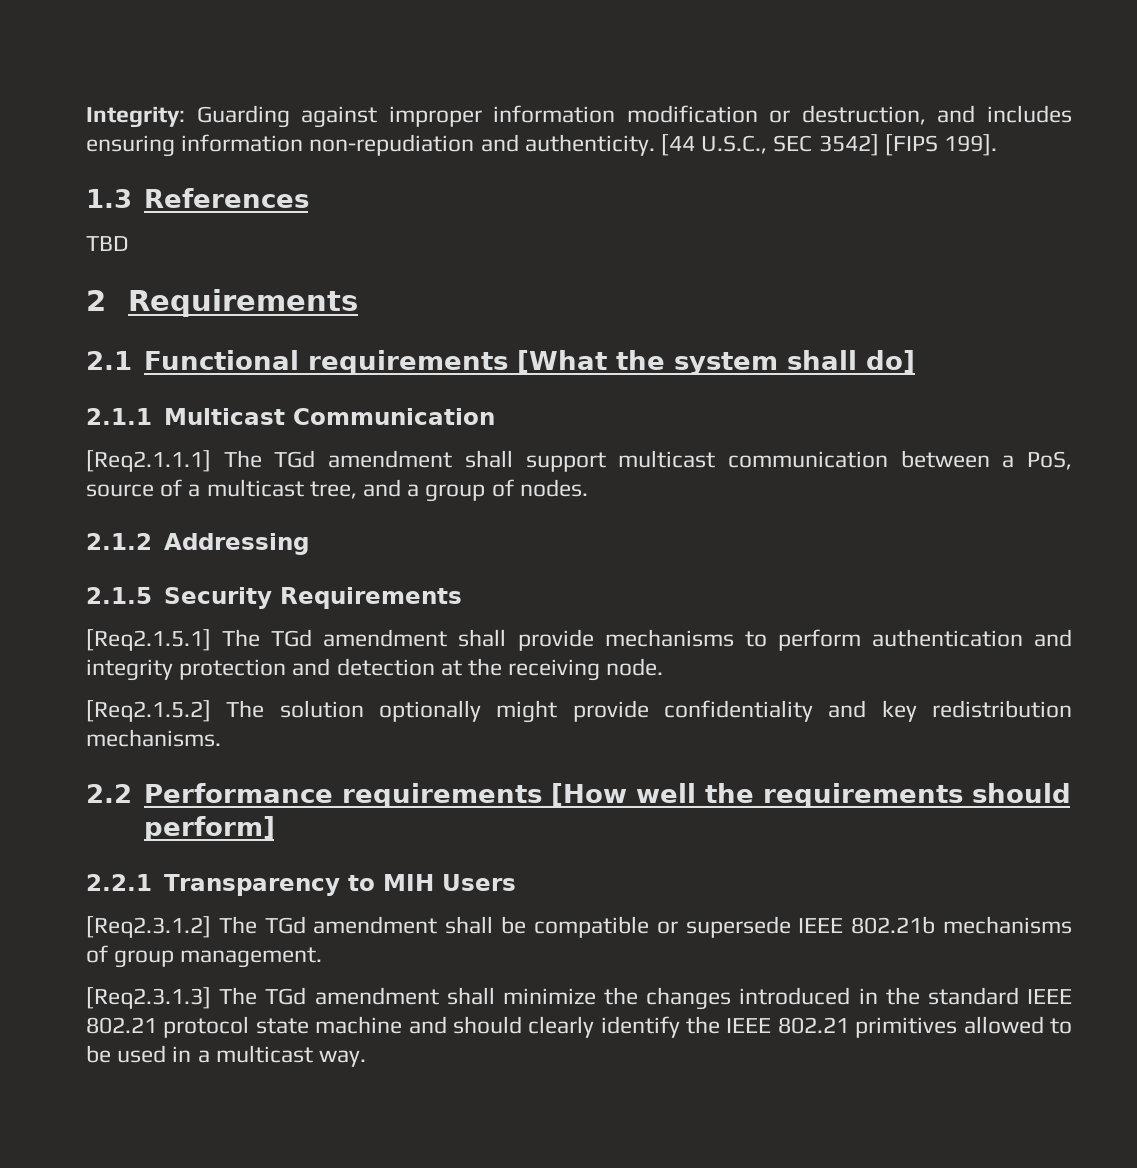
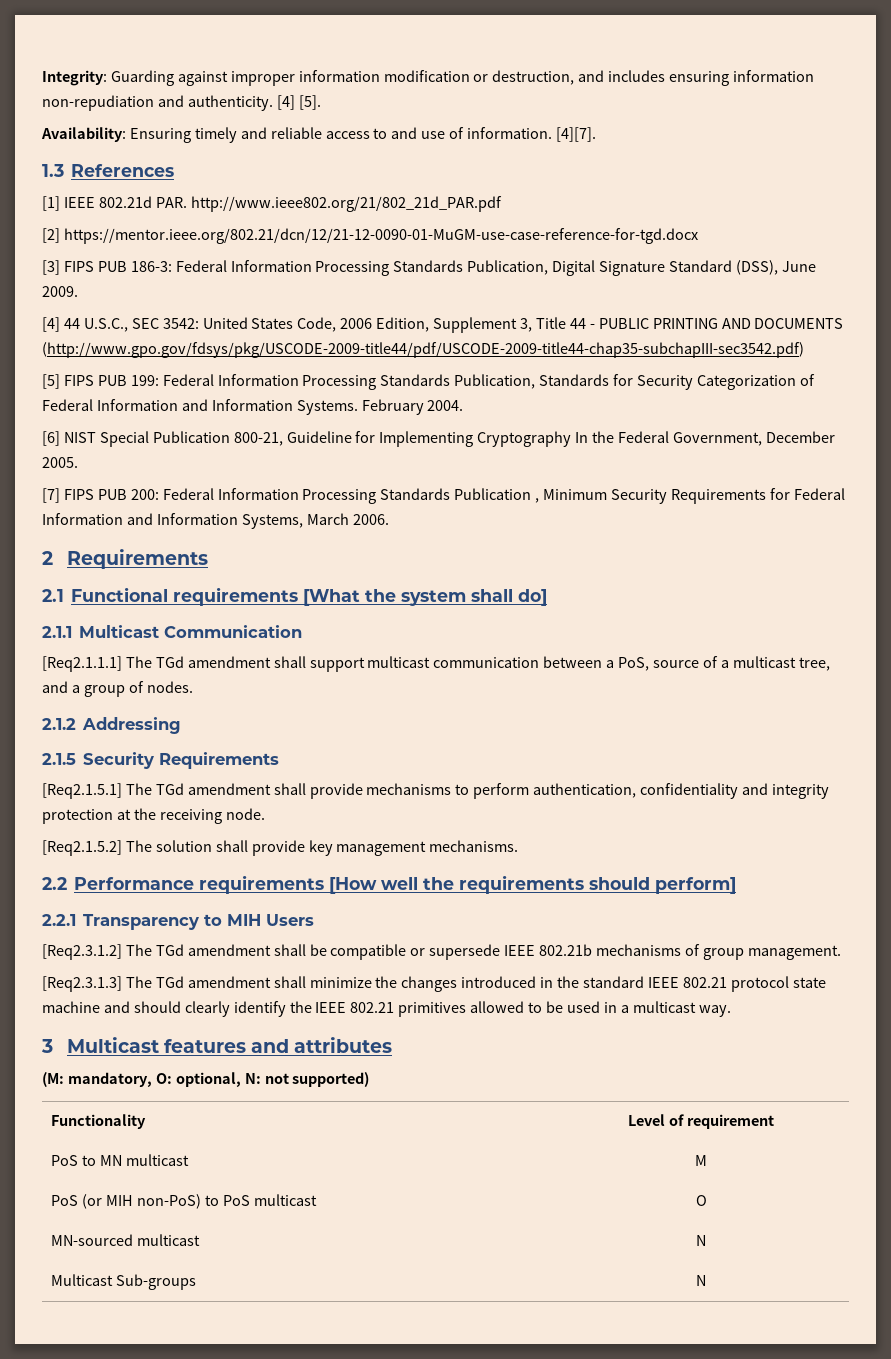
[661,134,998,156] [86,188,309,208] [86,236,129,251] [44 U.S.C., SEC 3542] [FIPS 199]. // 1.3 References // TBD -> [276,95,321,110] [41,127,597,143] [42,164,175,177] [42,196,502,212] [42,228,698,244] [42,260,816,276] [42,286,78,297] [42,317,844,333] [42,342,804,358] [42,374,815,390] [42,399,464,415] [42,431,835,447] [42,457,78,468] [42,488,845,504] [42,513,389,529] [4] [5]. // Availability: Ensuring timely and reliable access to and use of information. [4][7]. // 1.3 References // [1] IEEE 802.21d PAR. http://www.ieee802.org/21/802_21d_PAR.pdf // [2] https://mentor.ieee.org/802.21/dcn/12/21-12-0090-01-MuGM-use-case-reference-for-tgd.docx // [3] FIPS PUB 186-3: Federal Information Processing Standards Publication, Digital Signature Standard (DSS), June 2009. // [4] 44 U.S.C., SEC 3542: United States Code, 2006 Edition, Supplement 3, Title 44 - PUBLIC PRINTING AND DOCUMENTS (http://www.gpo.gov/fdsys/pkg/USCODE-2009-title44/pdf/USCODE-2009-title44-chap35-subchapIII-sec3542.pdf) // [5] FIPS PUB 199: Federal Information Processing Standards Publication, Standards for Security Categorization of Federal Information and Information Systems. February 2004. // [6] NIST Special Publication 800-21, Guideline for Implementing Cryptography In the Federal Government, December 2005. // [7] FIPS PUB 200: Federal Information Processing Standards Publication , Minimum Security Requirements for Federal Information and Information Systems, March 2006.
[871,629,1023,647] authentication -> [533,783,739,799] authentication, confidentiality
[292,658,435,676] and detection -> (113, 816) none
[378,700,1072,723] optionally might provide confidentiality and key redistribution -> [215,840,427,856] shall provide key management
(367, 1058) none -> [41,1037,392,1053] [42,1072,370,1087] [51,1114,147,1129] [628,1114,774,1129] [51,1154,189,1166] [695,1155,707,1166] [51,1194,317,1209] [695,1195,707,1206] [51,1234,201,1246] [696,1235,706,1246] [51,1274,197,1290] [696,1275,706,1286] // 3 Multicast features and attributes // (M: mandatory, O: optional, N: not supported) // Functionality | Level of requirement // PoS to MN multicast | M // PoS (or MIH non-PoS) to PoS multicast | O // MN-sourced multicast | N // Multicast Sub-groups | N

